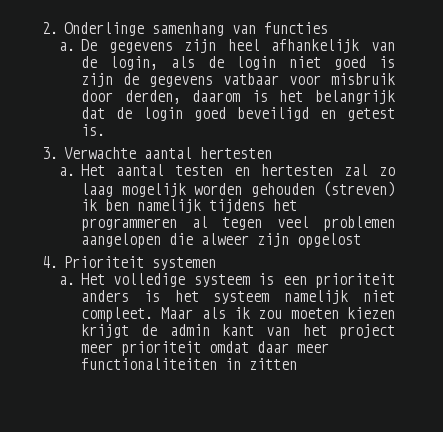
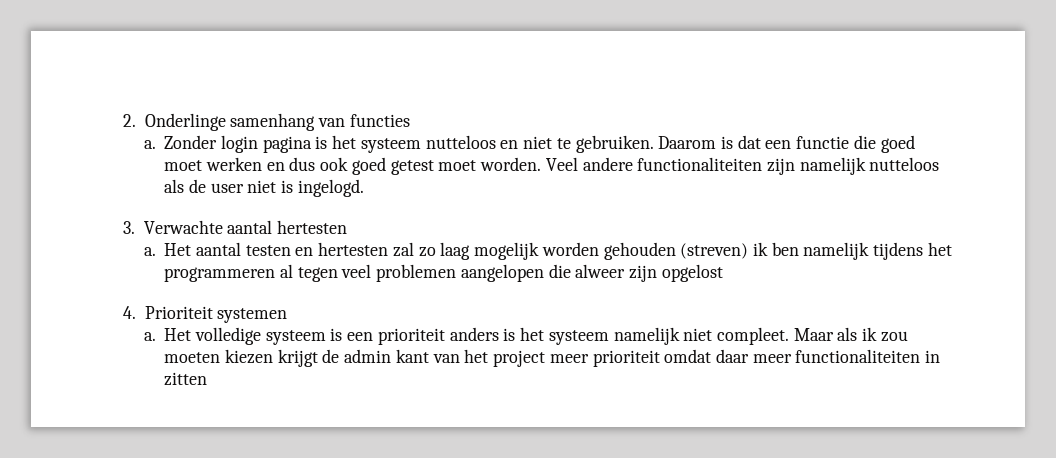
[81,39,395,53] [81,56,395,70] [81,73,395,87] [81,90,395,104] [81,107,395,121] [81,124,106,136] De gegevens zijn heel afhankelijk van de login, als de login niet goed is zijn de gegevens vatbaar voor misbruik door derden, daarom is het belangrijk dat de login goed beveiligd en getest is. -> [164,135,915,153] [164,157,940,175] [164,179,364,197] Zonder login pagina is het systeem nutteloos en niet te gebruiken. Daarom is dat een functie die goed moet werken en dus ook goed getest moet worden. Veel andere functionaliteiten zijn namelijk nutteloos als de user niet is ingelogd.

